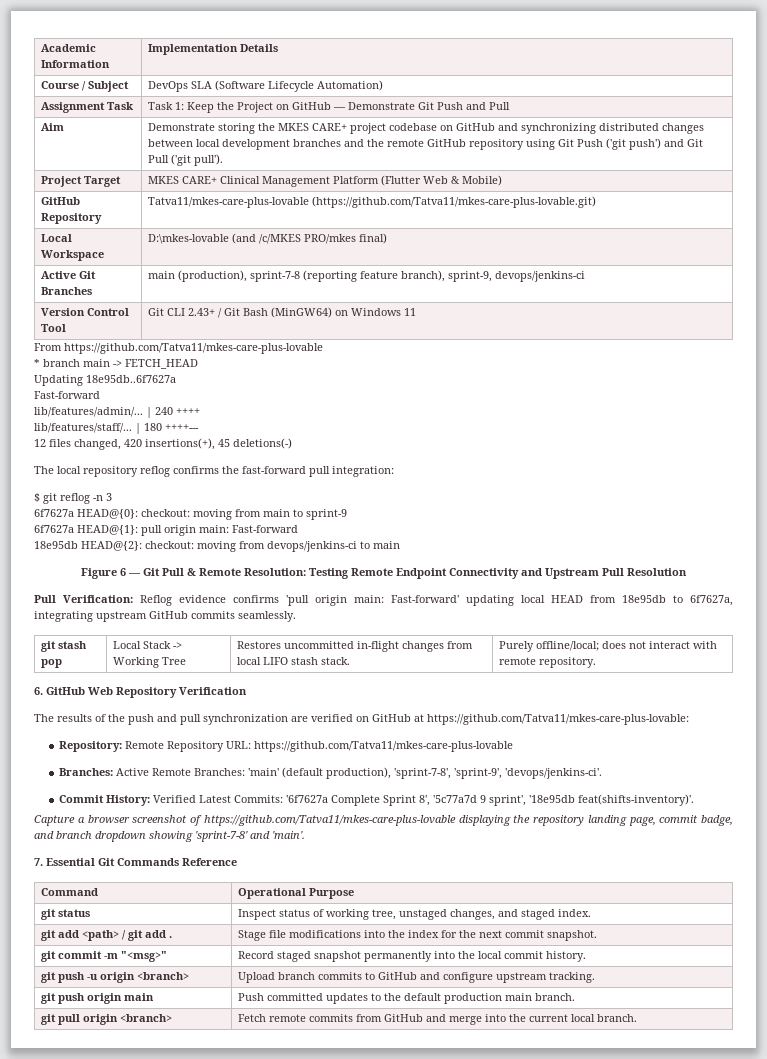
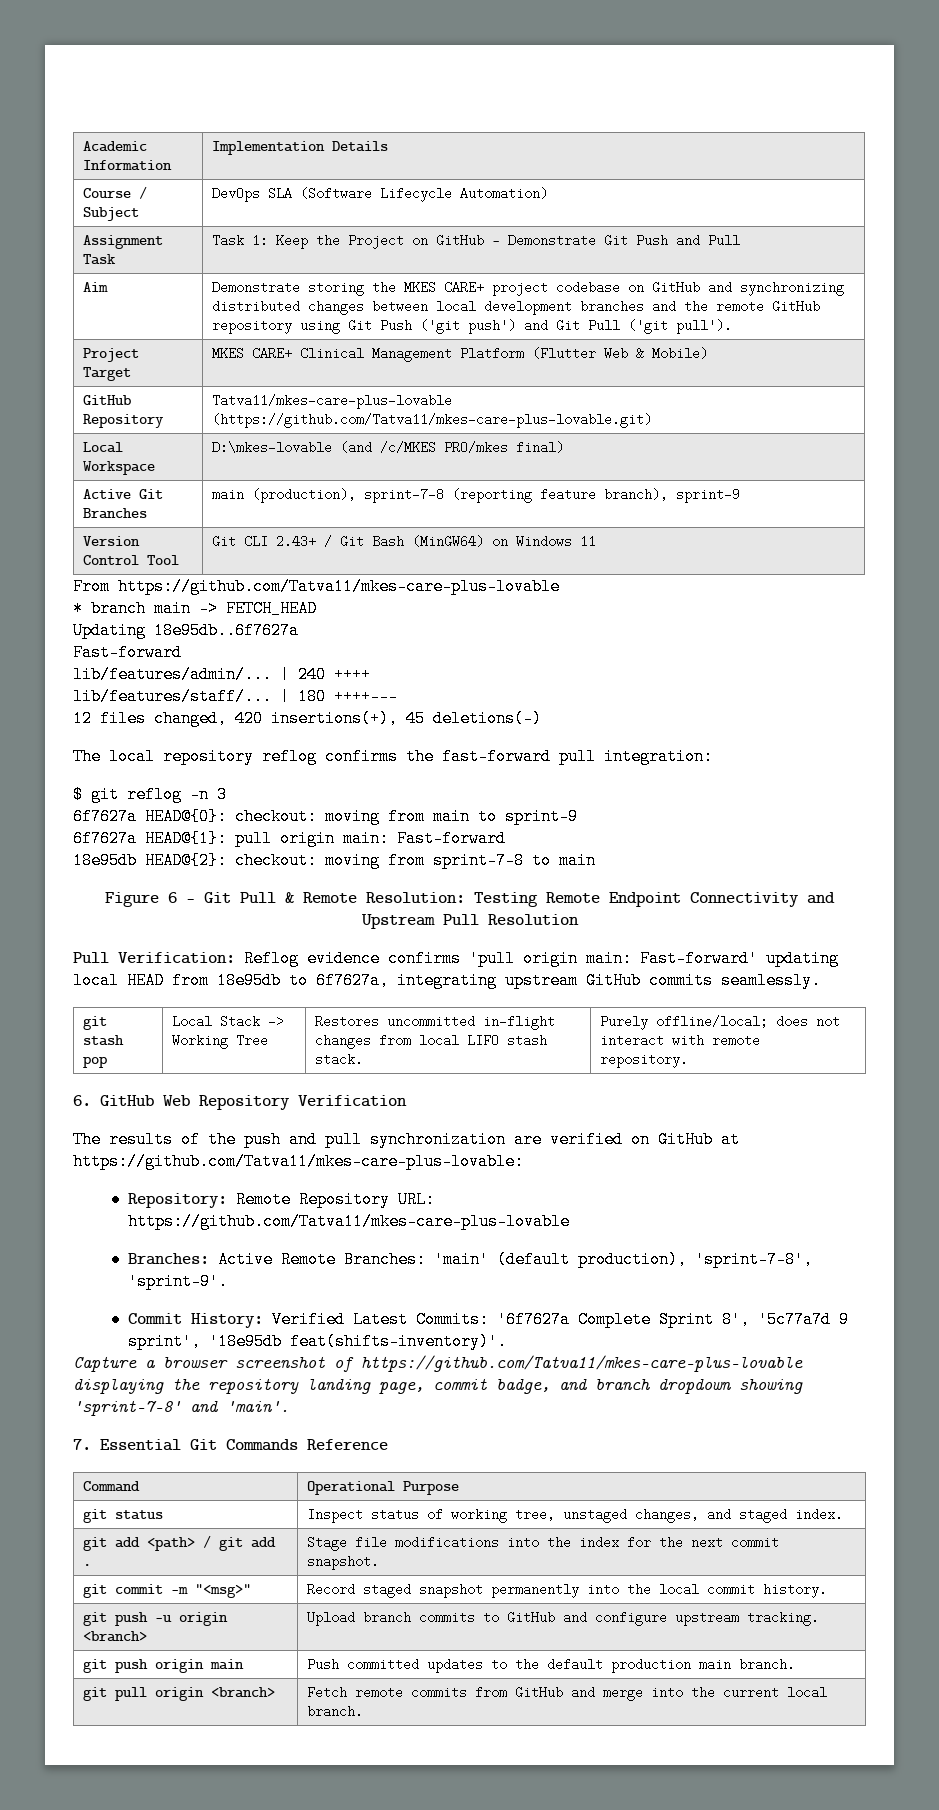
[448,271,586,282] sprint-9, devops/jenkins-ci -> [676,488,741,503] sprint-9
[267,541,357,552] devops/jenkins-ci -> [433,852,524,869] sprint-7-8
[453,768,602,779] 'sprint-9', 'devops/jenkins-ci'. -> [127,1273,228,1290] 'sprint-9'.

